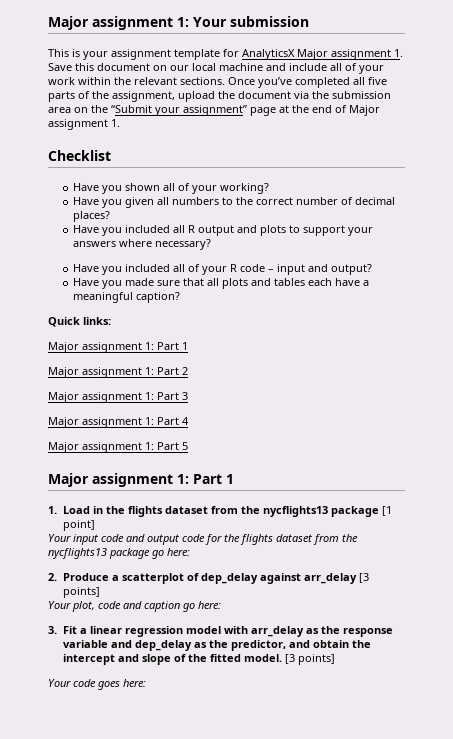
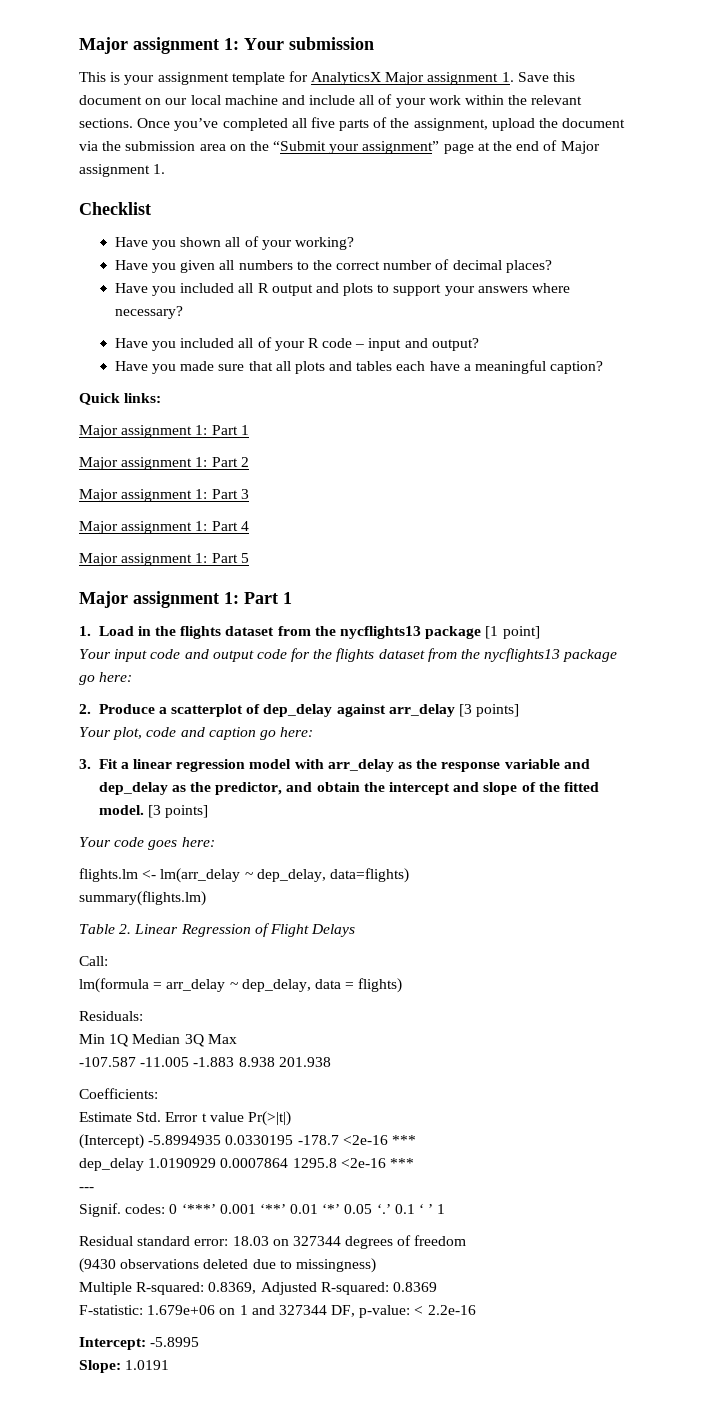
(146, 683) none -> [79,868,409,883] [79,891,206,906] [79,923,356,937] [79,956,108,966] [79,978,403,993] [79,1011,143,1021] [79,1034,237,1047] [79,1057,331,1067] [79,1088,158,1099] [79,1111,291,1126] [79,1134,416,1149] [79,1158,414,1171] [79,1187,94,1191] [79,1203,446,1217] [79,1235,467,1249] [79,1258,376,1273] [79,1282,437,1295] [79,1305,476,1318] [79,1337,200,1350] [79,1360,170,1373] // flights.lm <- lm(arr_delay ~ dep_delay, data=flights) // summary(flights.lm) // Table 2. Linear Regression of Flight Delays // Call: // lm(formula = arr_delay ~ dep_delay, data = flights) // Residuals: // Min 1Q Median 3Q Max // -107.587 -11.005 -1.883 8.938 201.938 // Coefficients: // Estimate Std. Error t value Pr(>|t|) // (Intercept) -5.8994935 0.0330195 -178.7 <2e-16 *** // dep_delay 1.0190929 0.0007864 1295.8 <2e-16 *** // --- // Signif. codes: 0 ‘***’ 0.001 ‘**’ 0.01 ‘*’ 0.05 ‘.’ 0.1 ‘ ’ 1 // Residual standard error: 18.03 on 327344 degrees of freedom // (9430 observations deleted due to missingness) // Multiple R-squared: 0.8369, Adjusted R-squared: 0.8369 // F-statistic: 1.679e+06 on 1 and 327344 DF, p-value: < 2.2e-16 // Intercept: -5.8995 // Slope: 1.0191

